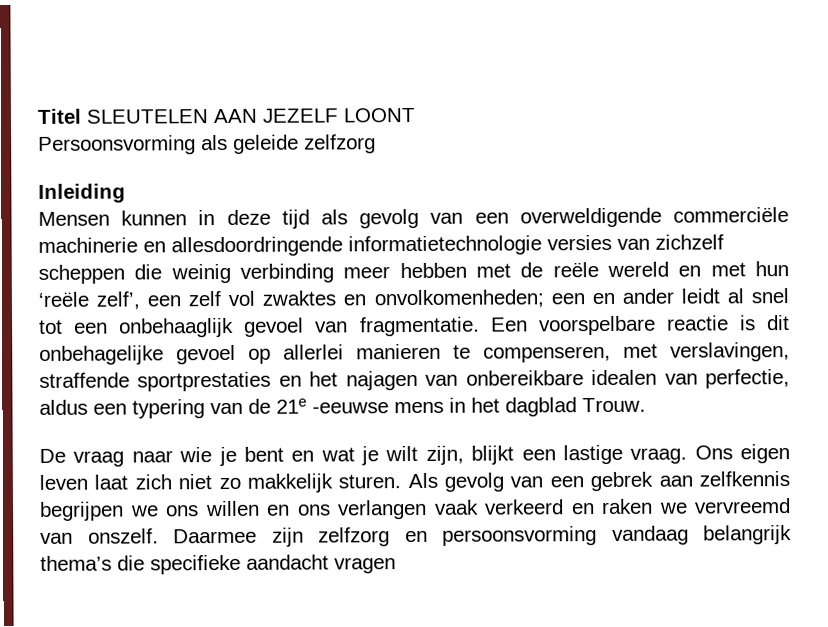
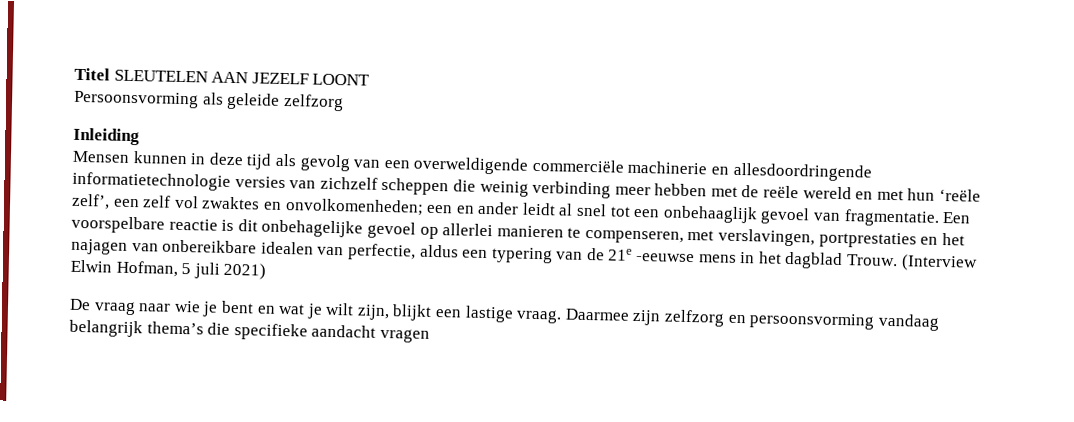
[39,371,272,392] straffende sportprestaties -> [818,231,917,249] portprestaties
(646, 405) none -> [900,254,978,272] [70,259,267,280] (Interview Elwin Hofman, 5 juli 2021)
[694,444,790,464] [39,471,790,493] [39,498,791,521] [40,528,159,544] Ons eigen leven laat zich niet zo makkelijk sturen. Als gevolg van een gebrek aan zelfkennis begrijpen we ons willen en ons verlangen vaak verkeerd en raken we vervreemd van onszelf. -> (563, 316) none

